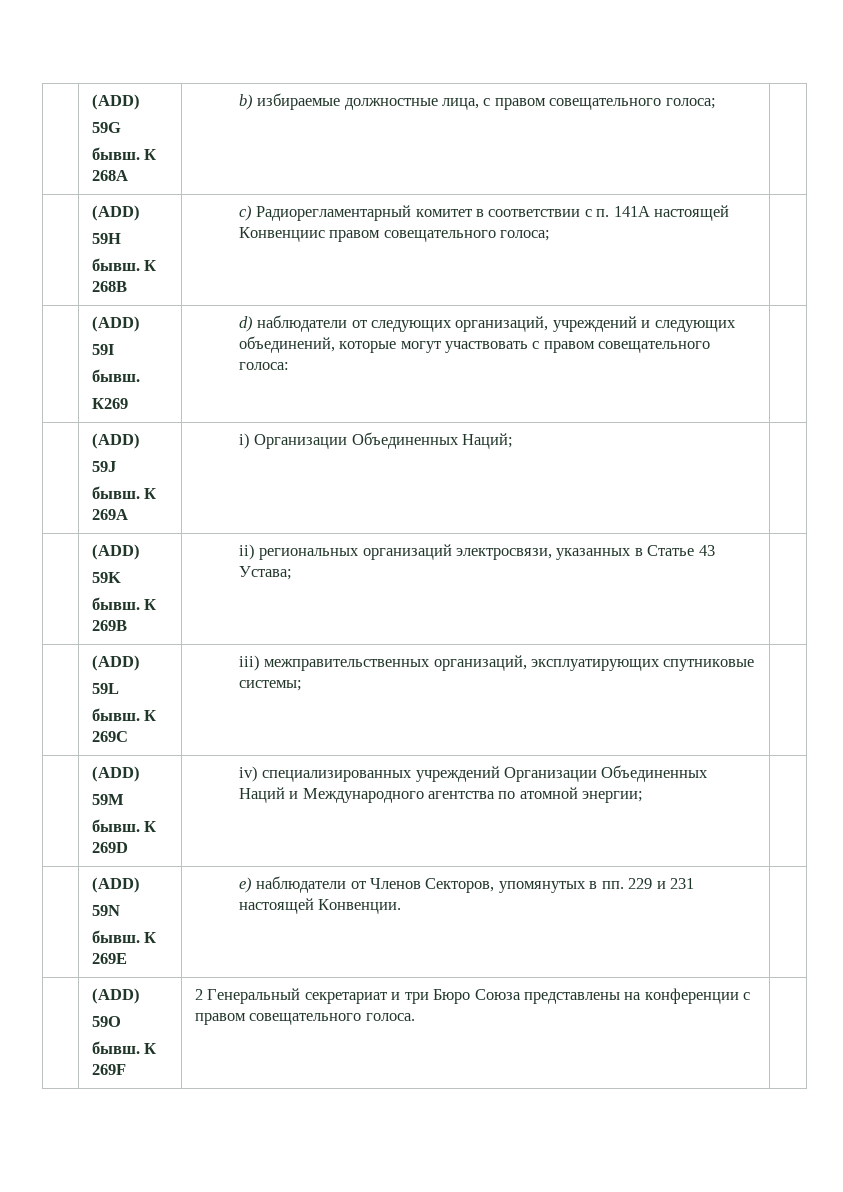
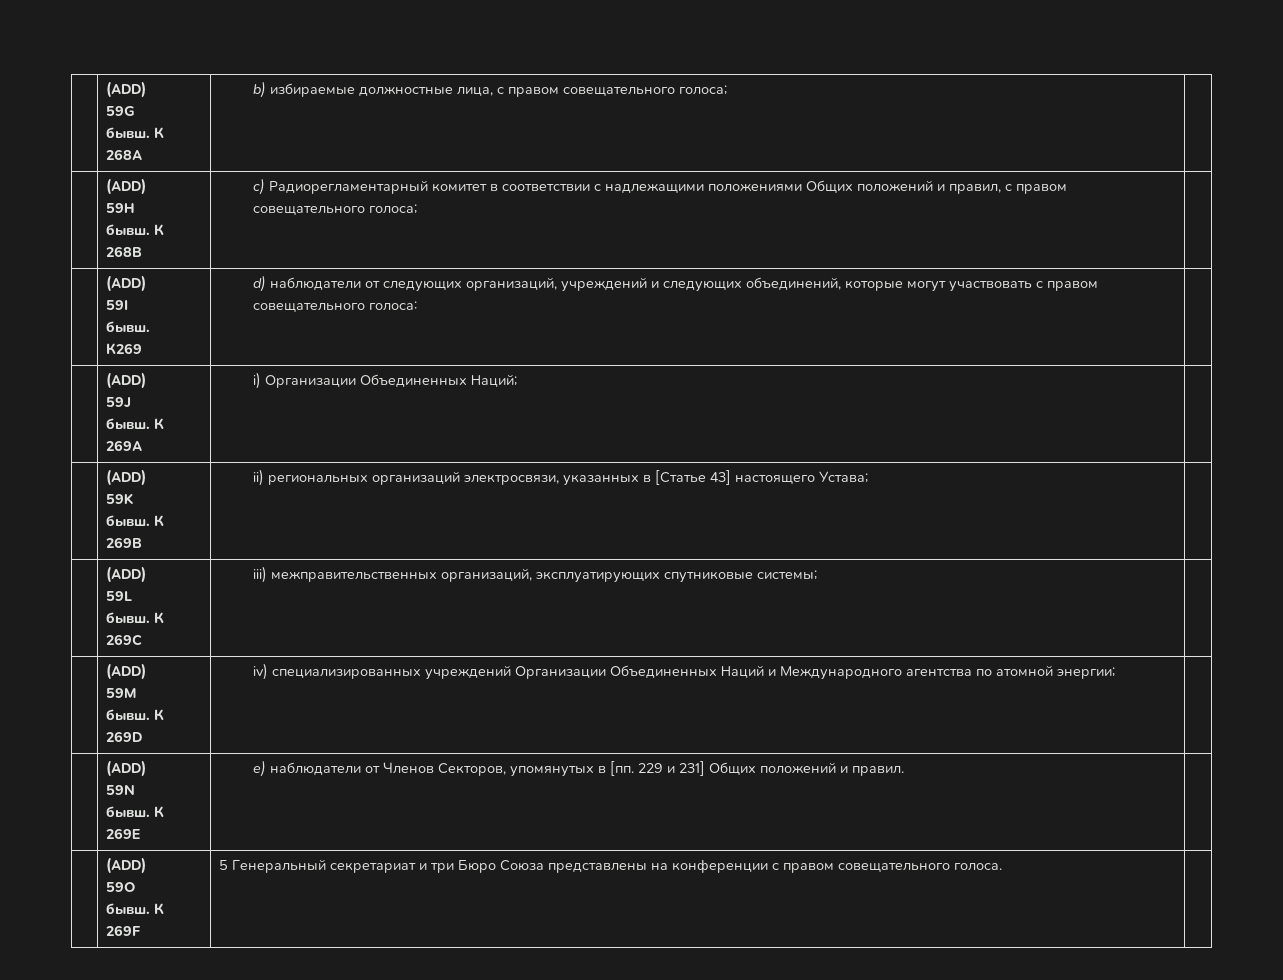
[596,205,730,221] [238,227,325,242] п. 141А настоящей Конвенциис -> [605,180,1013,194] надлежащими положениями Общих положений и правил, с
[647,545,715,556] Статье 43 -> [655,470,816,485] [Статье 43] настоящего
[601,881,624,889] пп. -> [610,761,635,776] [пп.
[670,878,695,889] [238,898,402,914] 231 настоящей Конвенции. -> [679,761,905,776] 231] Общих положений и правил.
[194,989,203,1000] 2 -> [219,860,229,870] 5

